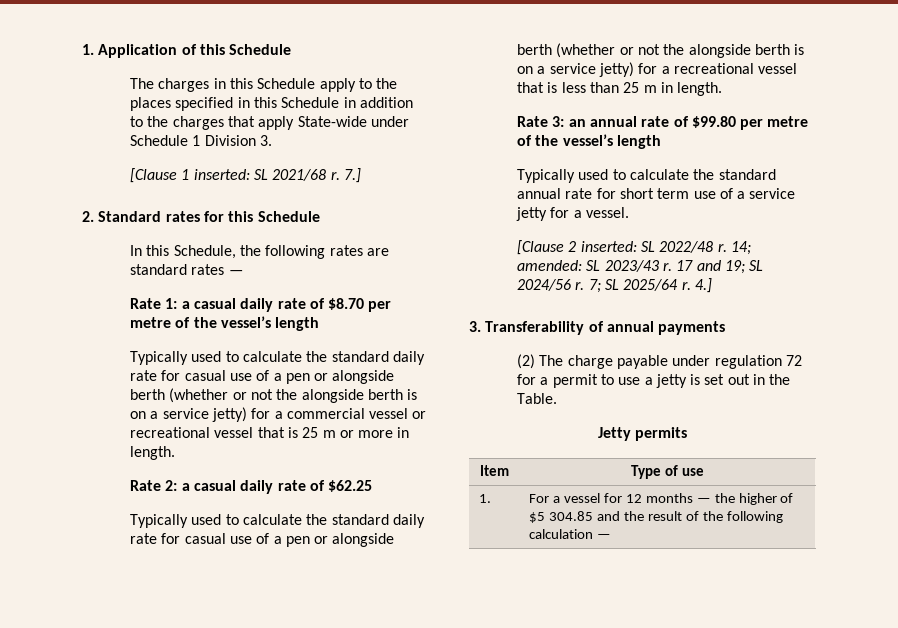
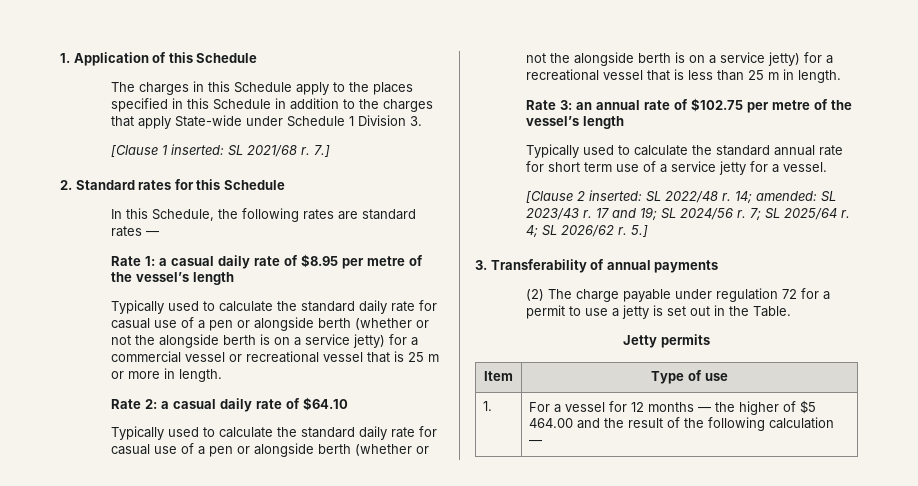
[328,298,365,310] $8.70 -> [301,254,339,268] $8.95
[328,480,373,492] $62.25 -> [303,397,349,411] $64.10
[691,116,736,128] $99.80 -> [691,98,744,112] $102.75
[694,278,712,293] 4.] -> [526,225,649,238] 4; SL 2026/62 r. 5.]
[549,511,594,521] 304.85 -> [529,418,574,428] 464.00

